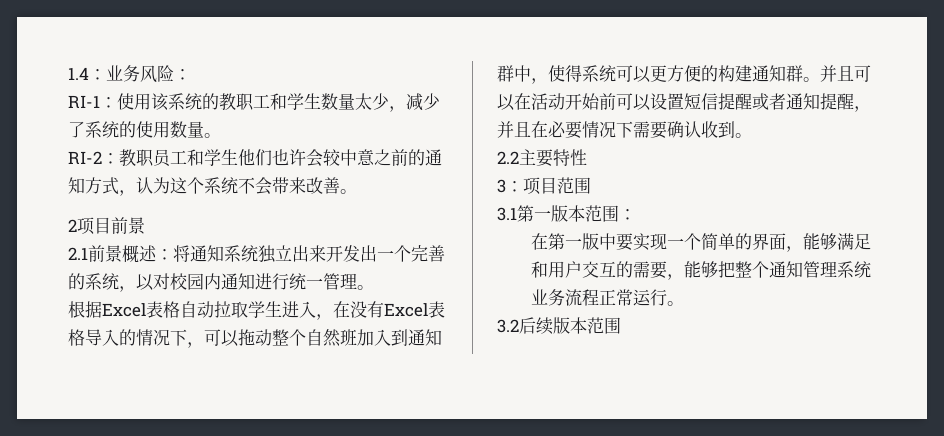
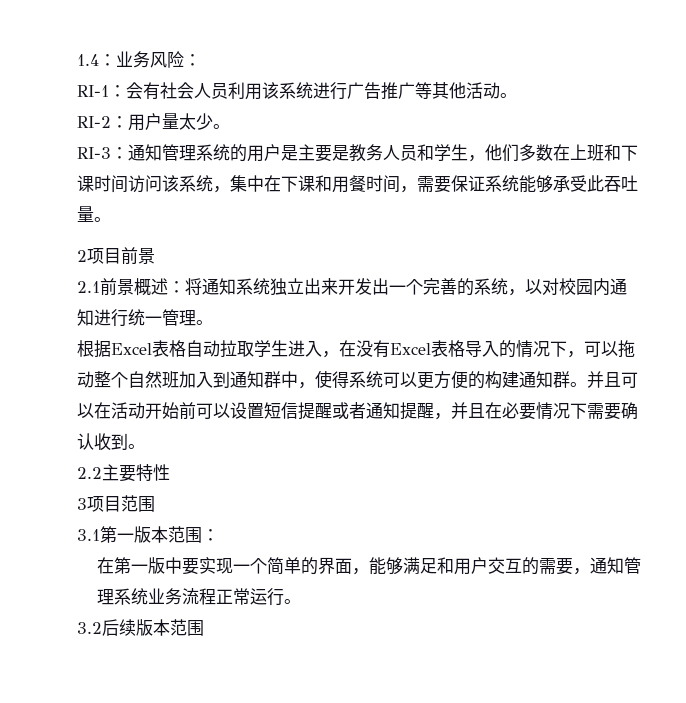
[117,93,440,112] [68,121,221,138] [68,149,442,167] [68,177,340,196] 使用该系统的教职工和学生数量太少，减少了系统的使用数量。 // RI-2：教职员工和学生他们也许会较中意之前的通知方式，认为这个系统不会带来改善 -> [126,82,517,100] [77,113,230,131] [77,144,638,162] [77,175,638,193] [77,206,94,222] 会有社会人员利用该系统进行广告推广等其他活动。 // RI-2：用户量太少。 // RI-3：通知管理系统的用户是主要是教务人员和学生，他们多数在上班和下课时间访问该系统，集中在下课和用餐时间，需要保证系统能够承受此吞吐量
[506,181,523,192] ： -> (87, 504) none
[683,261,769,278] 能够把整个 -> (591, 571) none

